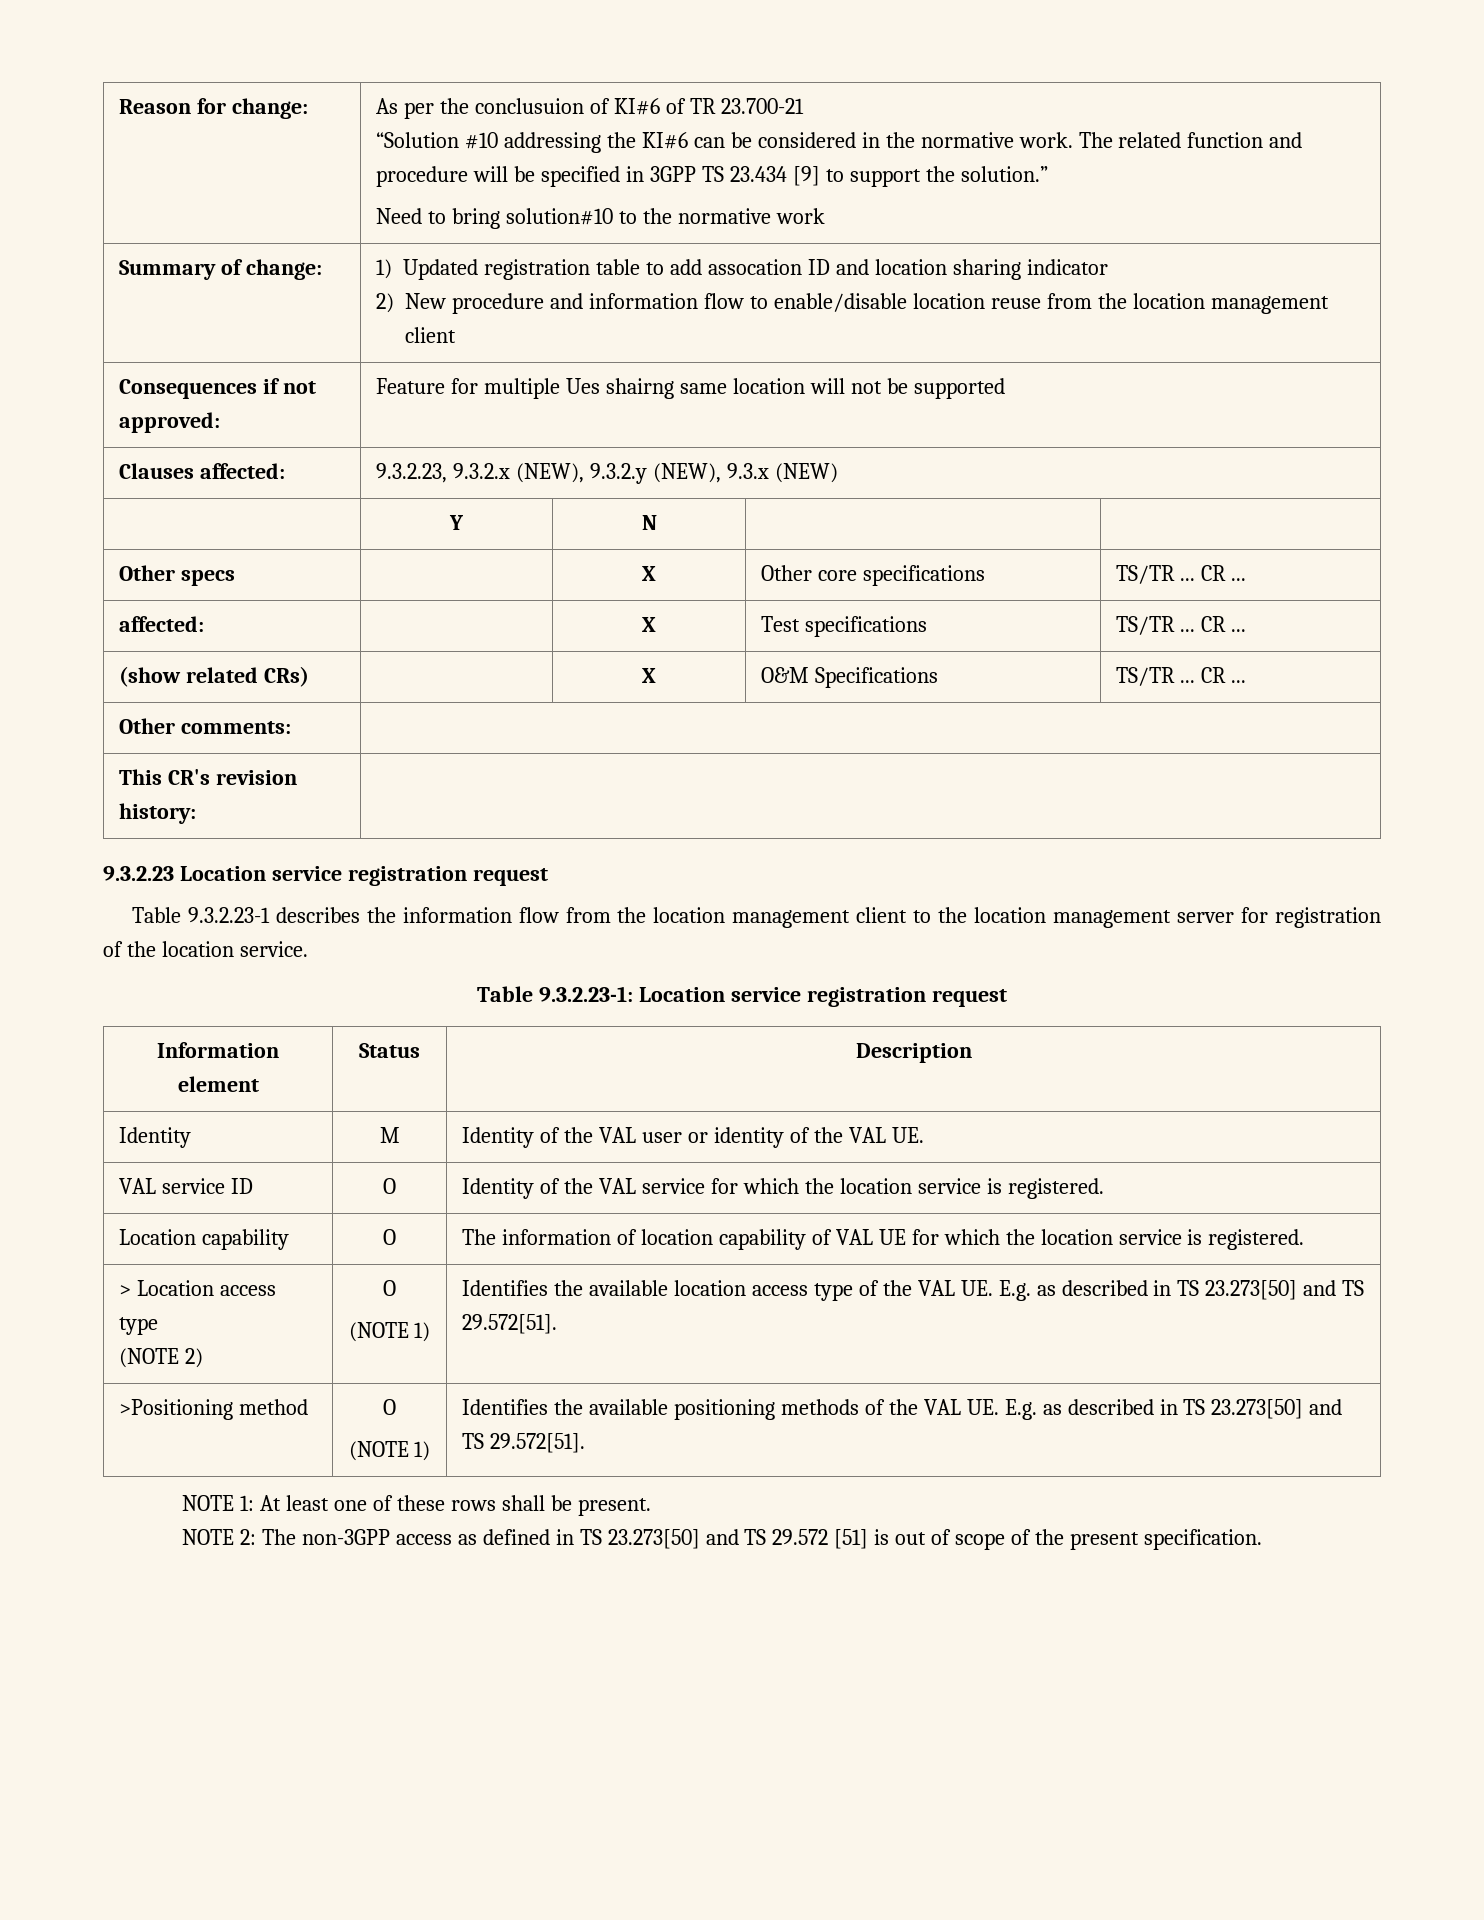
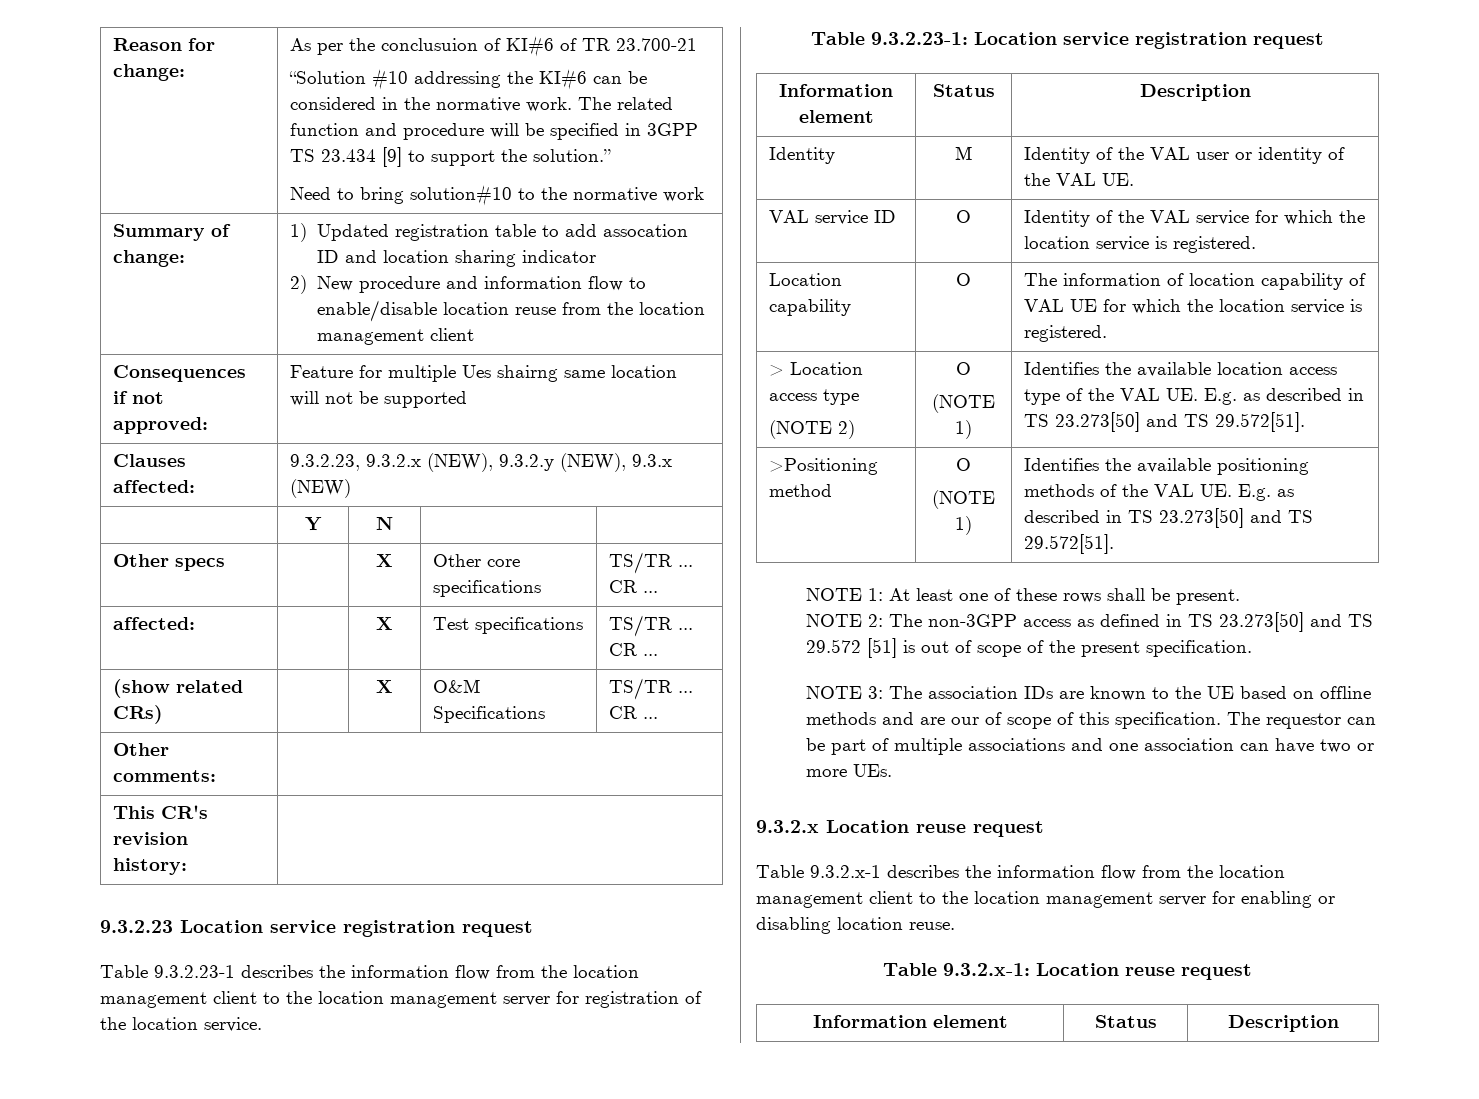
(1262, 1539) none -> [805,686,1371,701] [805,712,1376,729] [805,738,1374,755] [805,764,892,777] [756,820,1044,837] [756,865,1285,880] [756,891,1335,908] [756,917,955,934] [883,963,1252,980] [812,1015,1008,1028] [1094,1015,1157,1028] [1227,1015,1339,1032] // NOTE 3: The association IDs are known to the UE based on offline methods and are our of scope of this specification. The requestor can be part of multiple associations and one association can have two or more UEs. // 9.3.2.x Location reuse request // Table 9.3.2.x-1 describes the information flow from the location management client to the location management server for enabling or disabling location reuse. // Table 9.3.2.x-1: Location reuse request // Information element | Status | Description

